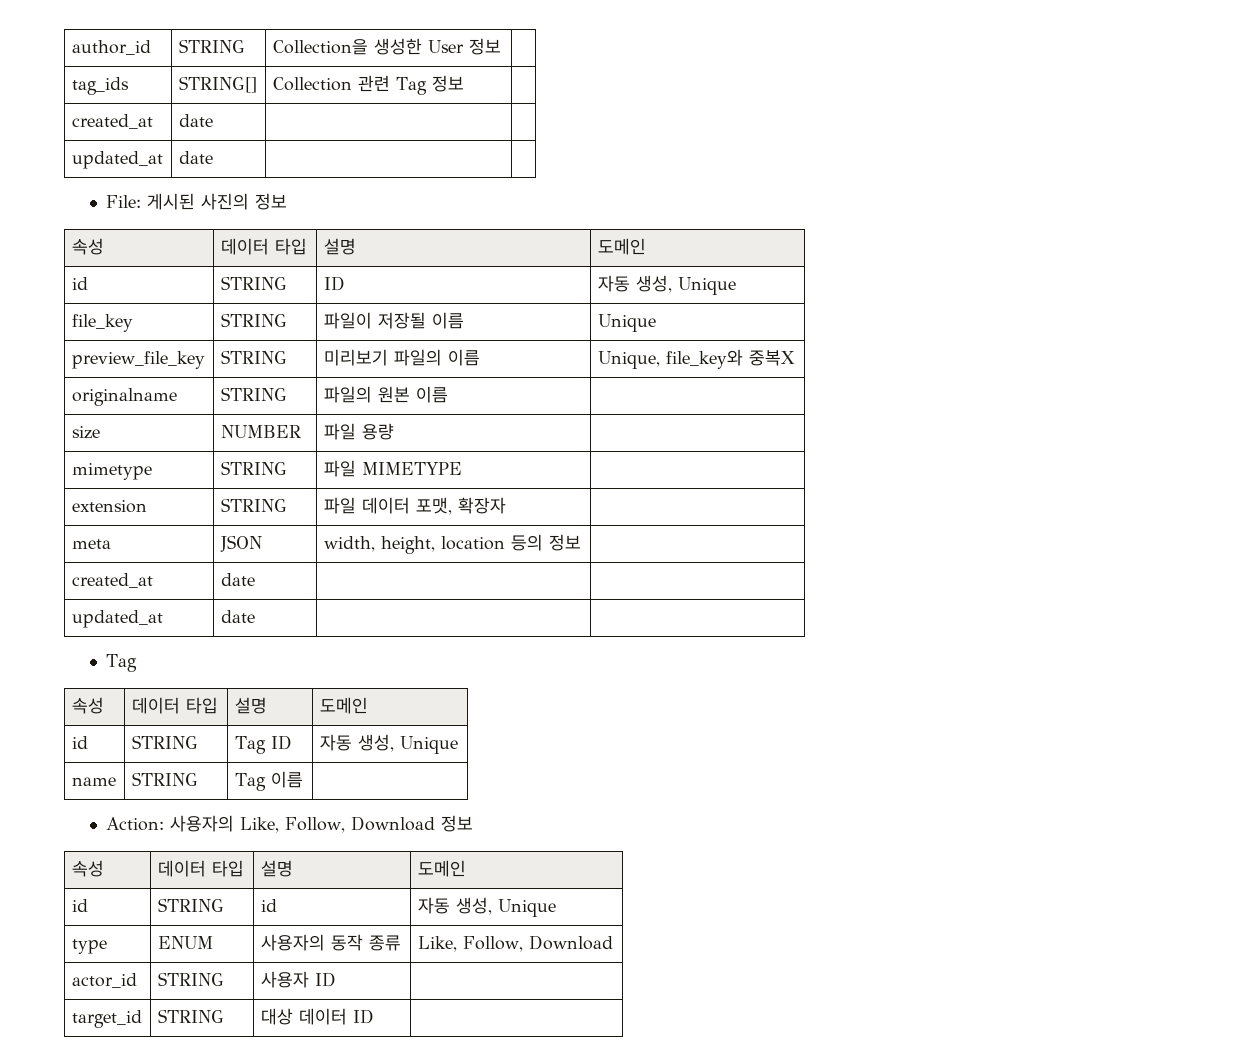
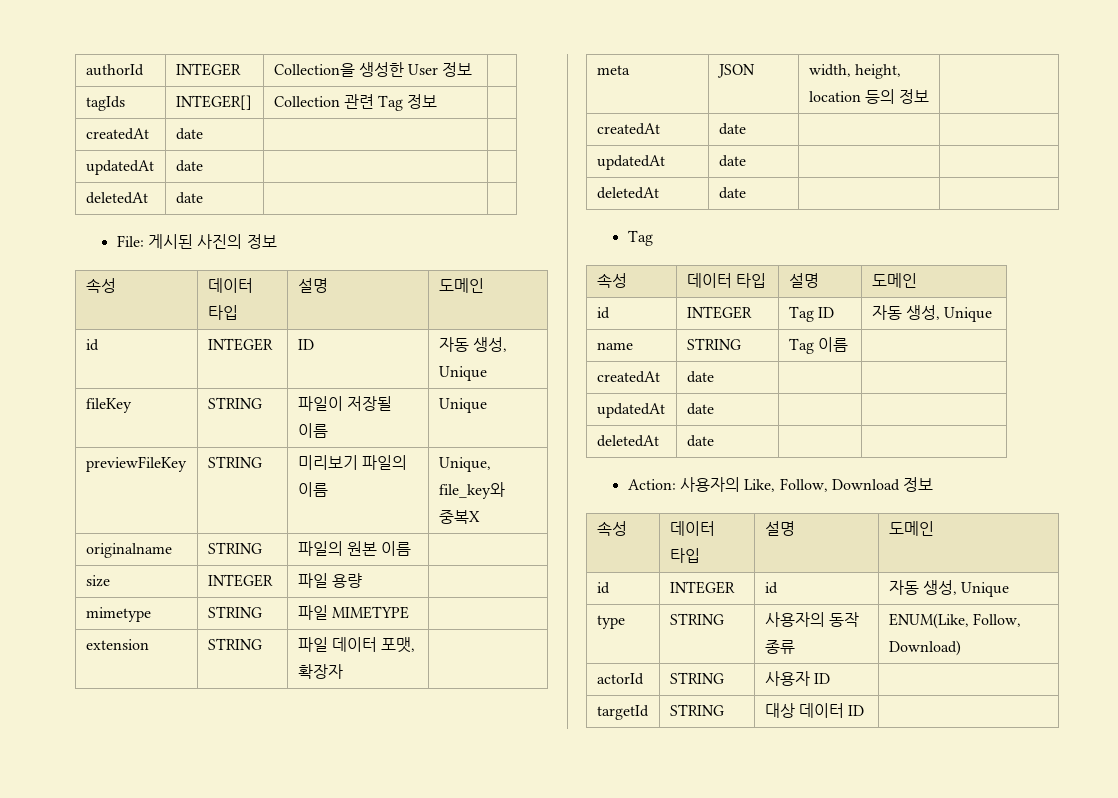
[71,40,151,55] [178,39,245,53] author_id | STRING -> [85,64,144,76] [175,63,241,76] authorId | INTEGER
[71,77,129,95] [178,76,257,93] tag_ids | STRING[] -> [85,96,125,111] [175,95,252,110] tagIds | INTEGER[]
[71,114,153,129] [178,114,213,127] [71,151,163,169] created_at | date | | // updated_at -> [85,128,149,140] [175,128,203,140] [85,160,154,175] [175,160,203,172] [85,192,148,204] createdAt | date | | // updatedAt | date | | // deletedAt
[220,276,287,290] [323,276,345,291] [597,275,736,295] [71,314,133,332] STRING | ID | 자동 생성, Unique // file_key -> [207,338,273,351] [297,339,314,350] [438,337,507,352] [438,366,487,381] [85,398,132,413] INTEGER | ID | 자동 생성, Unique // fileKey
[71,351,205,369] preview_file_key -> [85,456,187,472] previewFileKey
[220,425,301,438] NUMBER -> [207,574,273,587] INTEGER
[71,573,153,588] [220,573,255,586] [71,610,163,628] created_at | date | | // updated_at -> [596,123,660,135] [718,123,746,135] [596,155,665,170] [718,155,746,167] [596,187,659,199] createdAt | date | | // updatedAt | date | | // deletedAt
[131,735,198,749] STRING -> [686,306,752,319] INTEGER
(303, 779) none -> [596,371,660,383] [686,371,714,383] [596,403,665,418] [686,403,714,415] [596,435,659,447] [686,435,714,447] // createdAt | date | | // updatedAt | date | | // deletedAt | date | |
[157,898,224,912] STRING -> [669,581,735,594] INTEGER
[157,936,213,949] ENUM -> [669,613,724,625] STRING
[417,935,613,952] [71,973,137,988] Like, Follow, Download // actor_id -> [888,613,1021,629] [888,640,961,656] [596,673,644,685] ENUM(Like, Follow, Download) // actorId
[71,1010,142,1028] target_id -> [596,705,649,720] targetId

